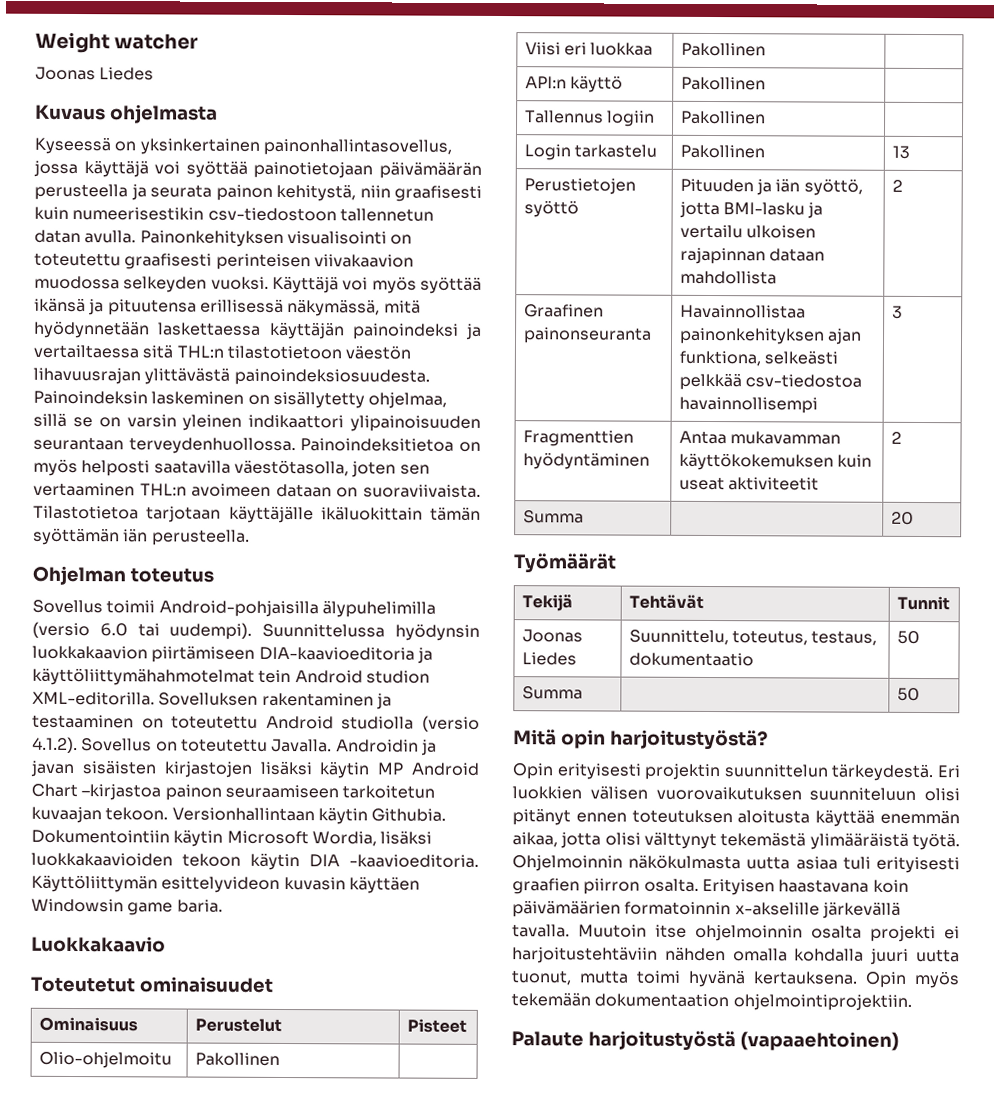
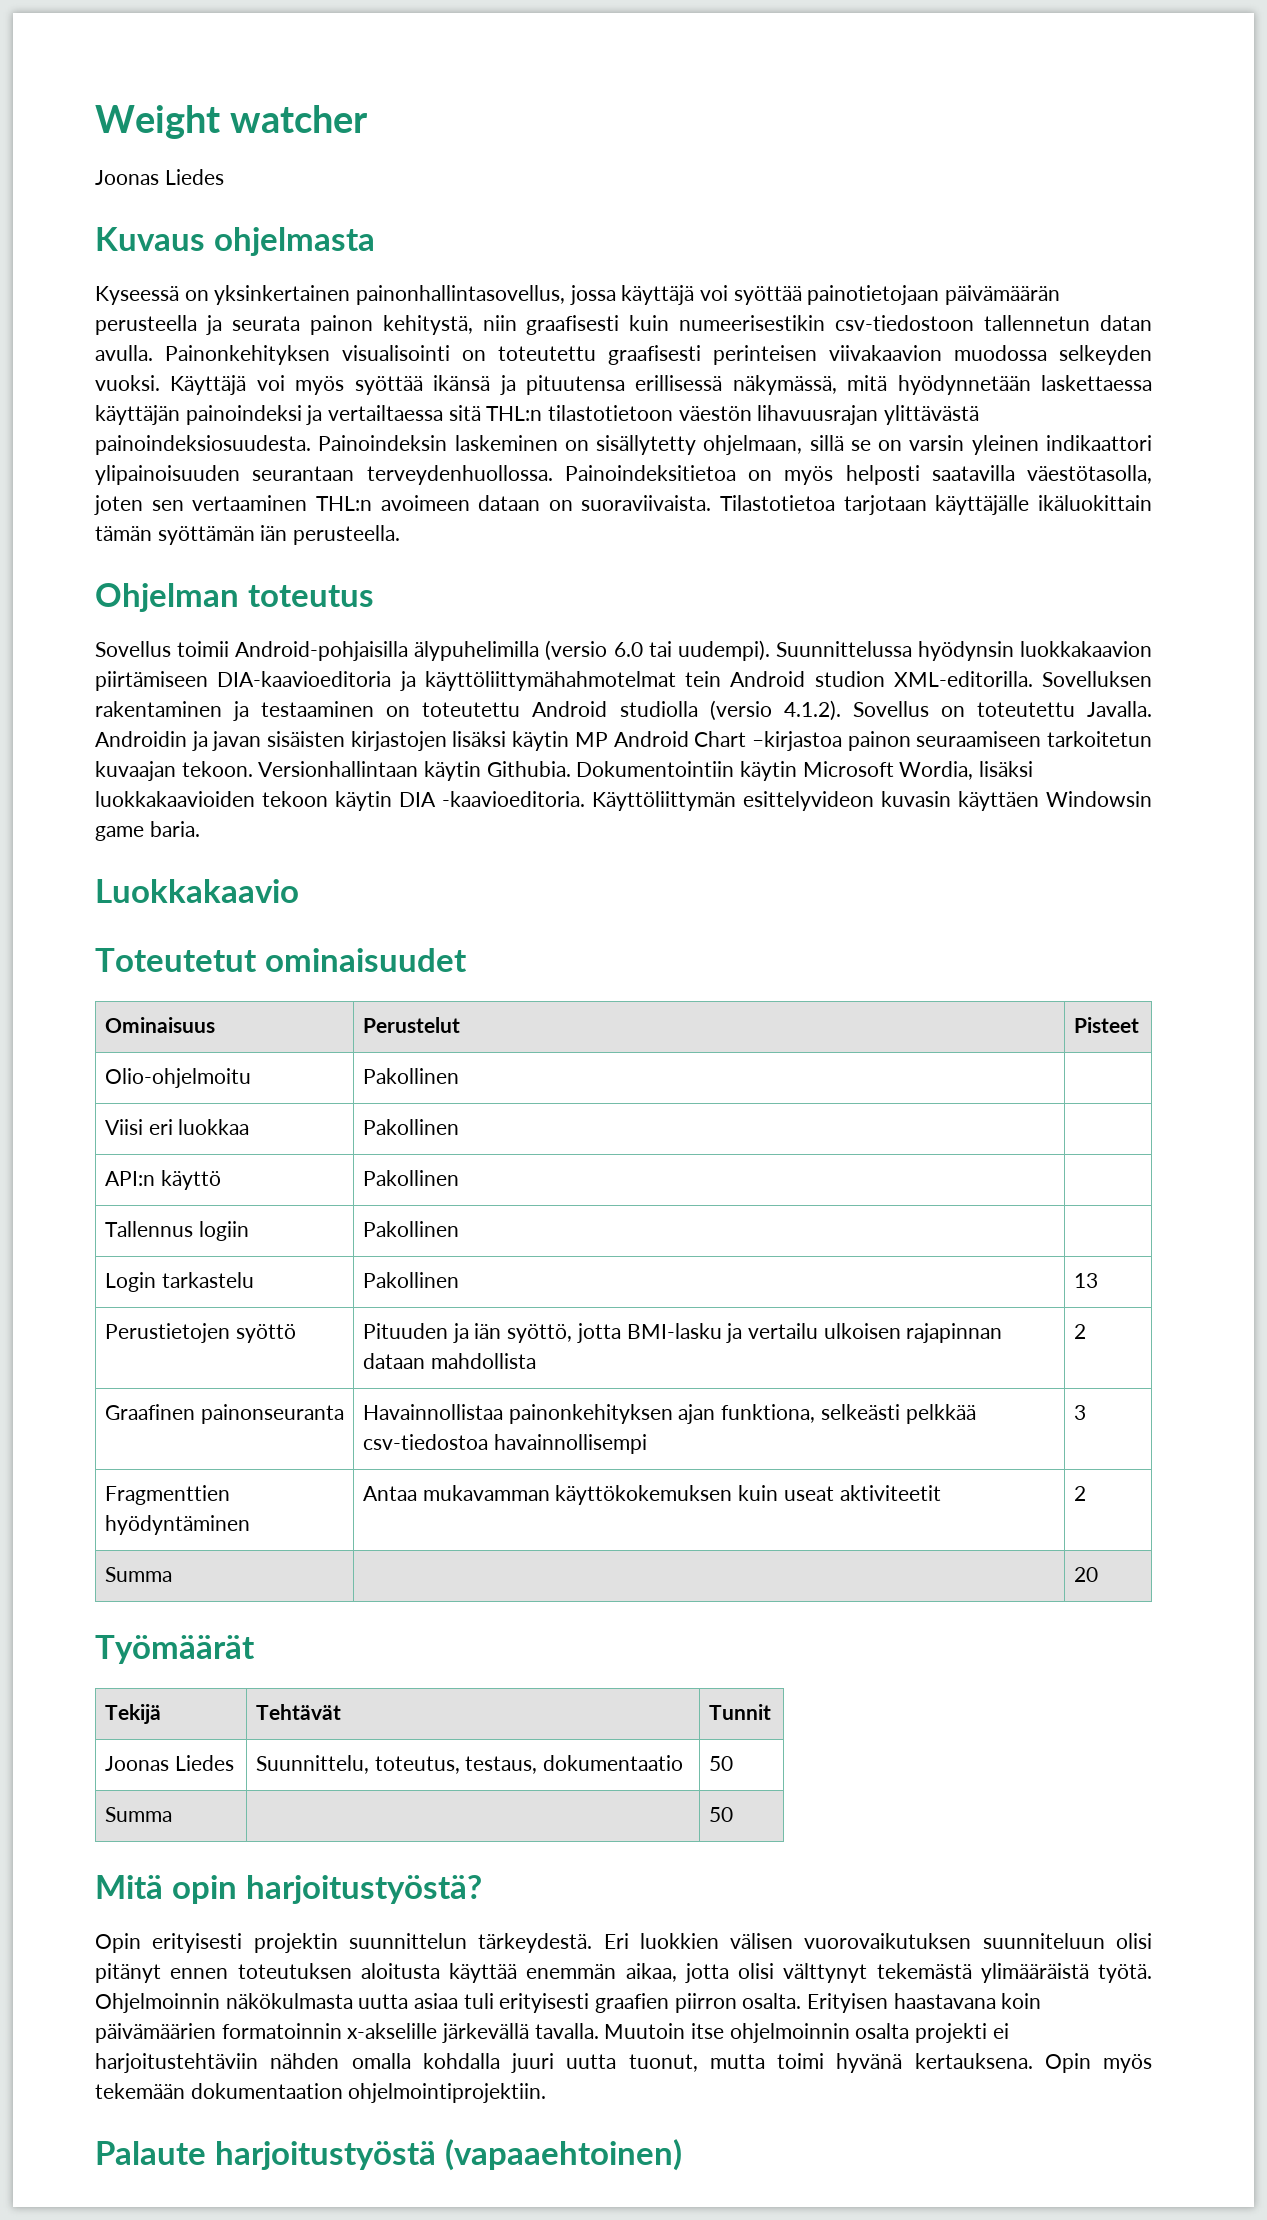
[368,392,448,409] ohjelmaa, -> [703,435,803,455] ohjelmaan,

